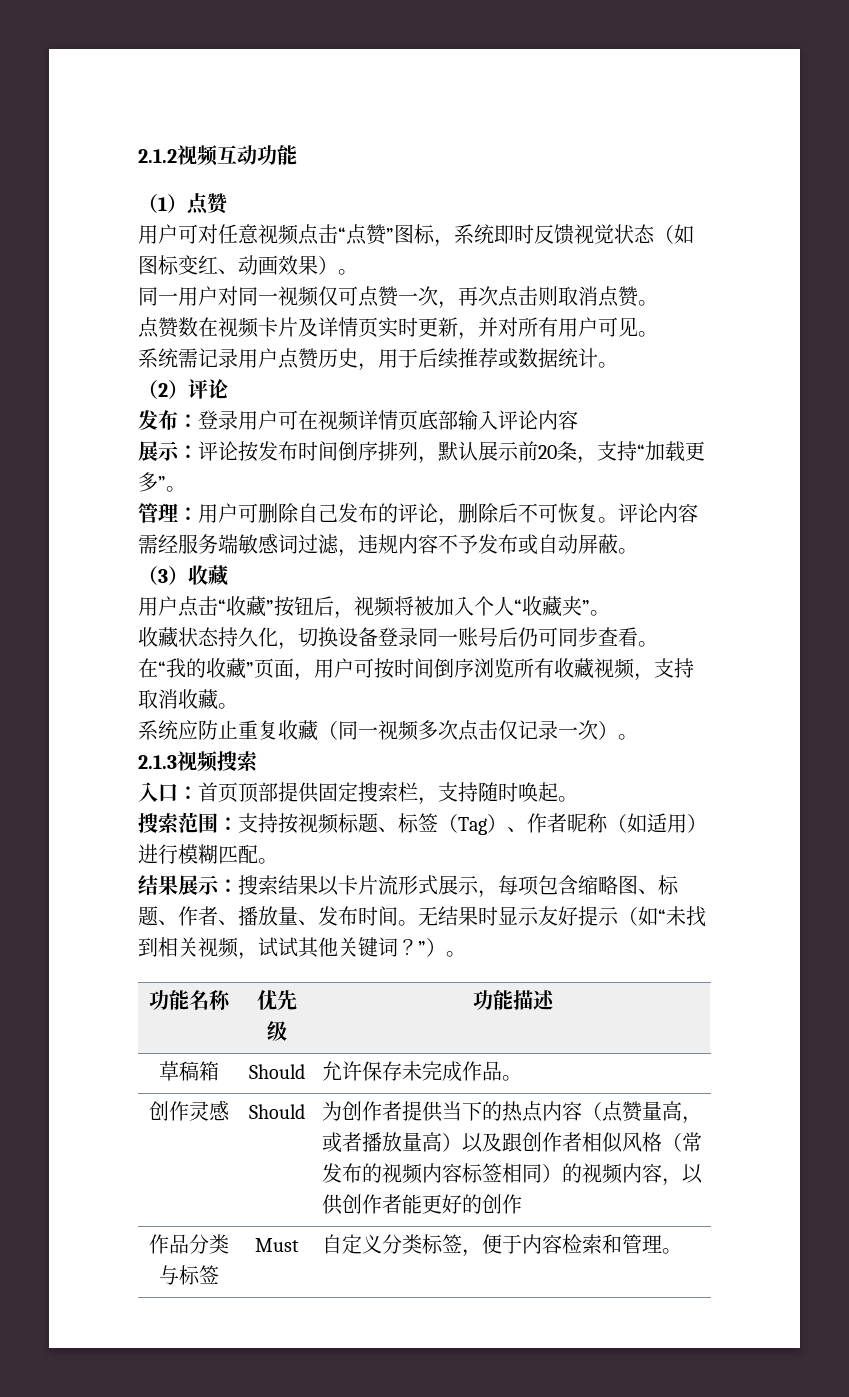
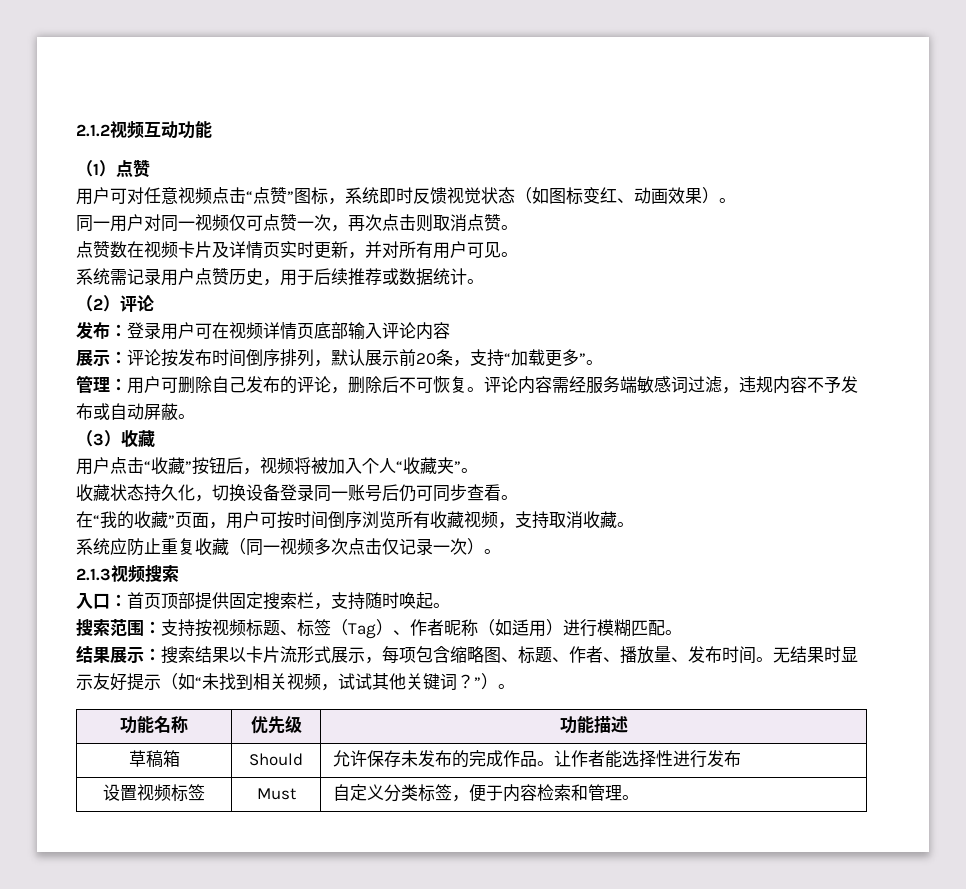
(423, 1071) none -> [418,750,470,768] 发布的
[149,1100,230,1121] [249,1104,305,1119] [322,1101,703,1124] [322,1132,703,1153] [322,1163,704,1186] [322,1194,523,1215] [149,1234,229,1254] [159,1265,179,1285] // 创作灵感 | Should | 为创作者提供当下的热点内容（点赞量高，或者播放量高）以及跟创作者相似风格（常发布的视频内容标签相同）的视频内容，以供创作者能更好的创作 // 作品分类与 -> [554,750,742,768] [103,784,171,801] 让作者能选择性进行发布 // 设置视频

